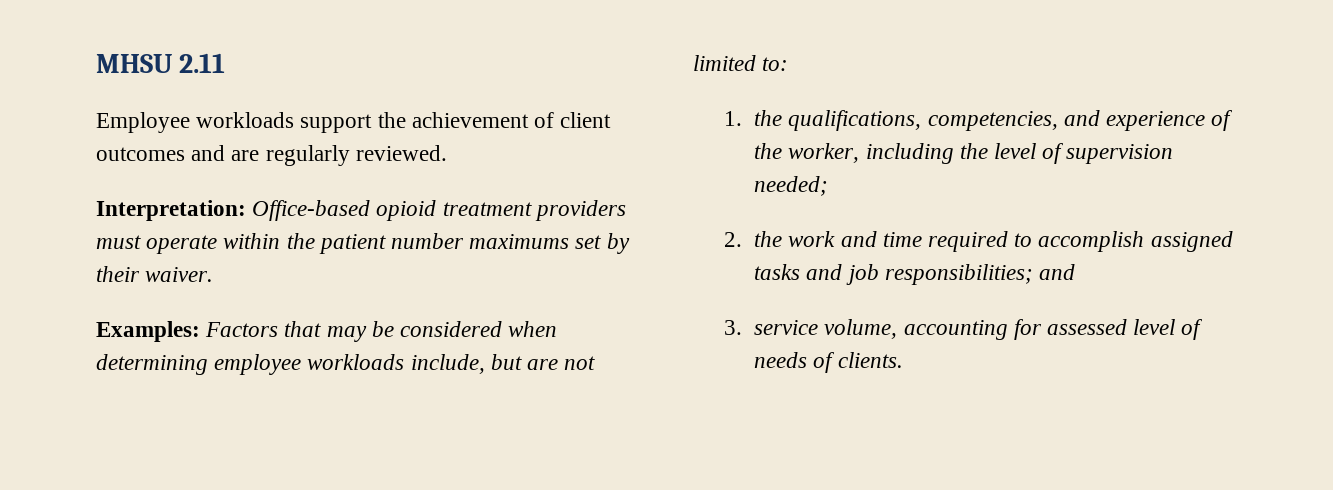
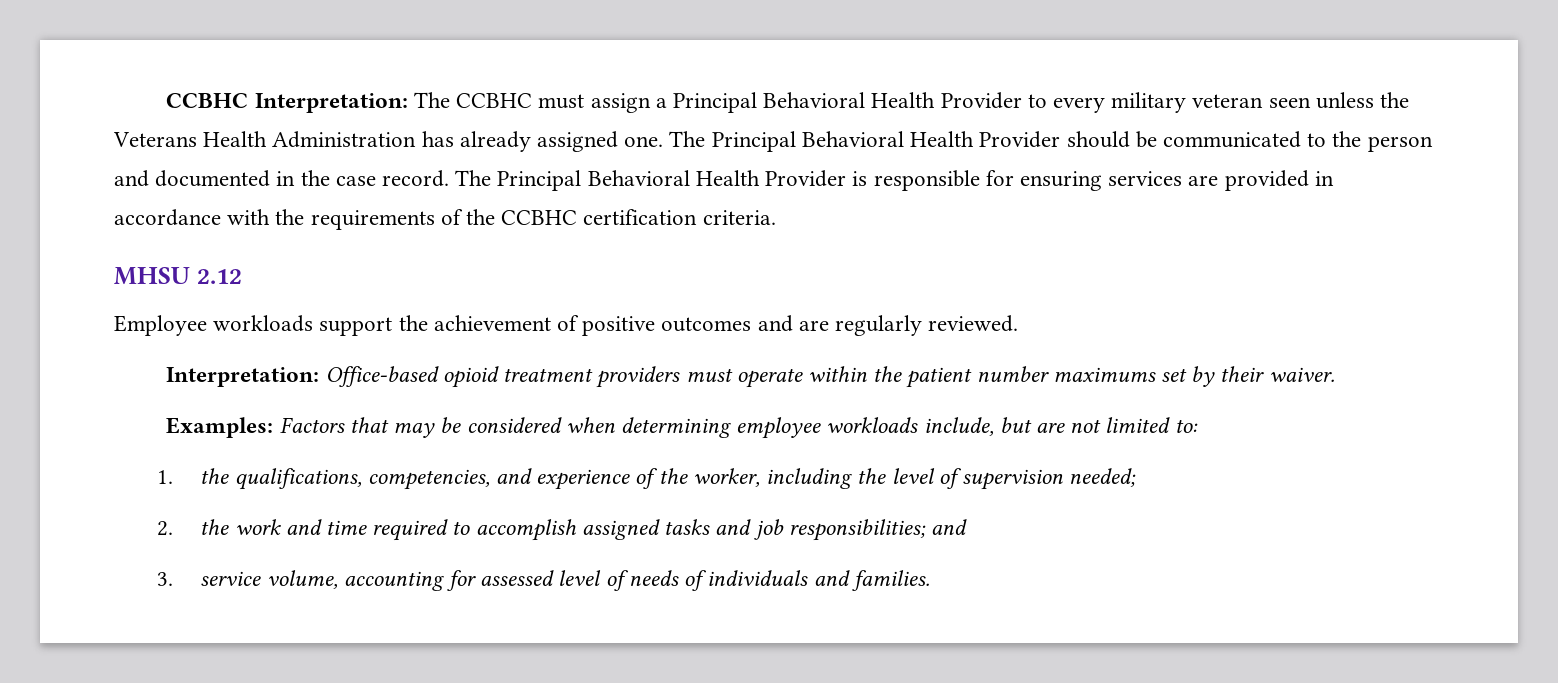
[96,53,226,73] MHSU 2.11 -> [166,92,1410,113] [113,131,1433,152] [114,170,1334,191] [114,209,776,230] [114,267,242,285] CCBHC Interpretation: The CCBHC must assign a Principal Behavioral Health Provider to every military veteran seen unless the Veterans Health Administration has already assigned one. The Principal Behavioral Health Provider should be communicated to the person and documented in the case record. The Principal Behavioral Health Provider is responsible for ensuring services are provided in accordance with the requirements of the CCBHC certification criteria. // MHSU 2.12
[560,112,612,128] client -> [582,316,656,336] positive
[837,352,903,368] clients. -> [707,570,930,591] individuals and families.

